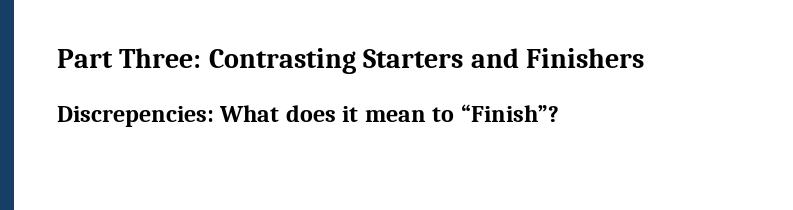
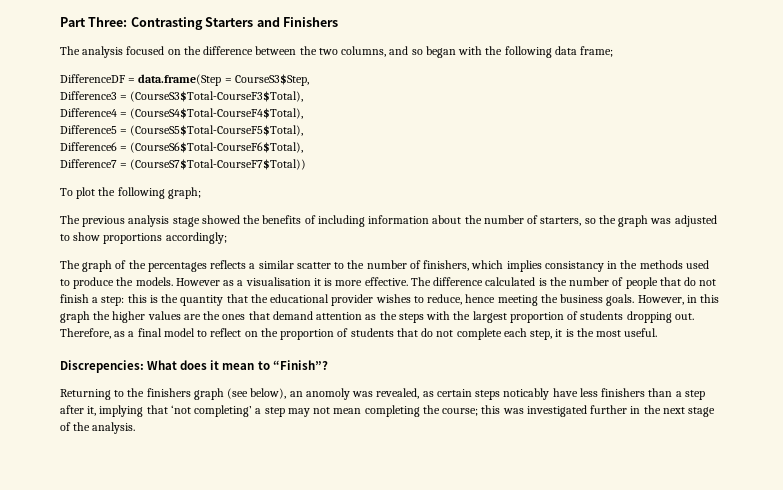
(645, 58) none -> [60,46,614,58] [60,74,309,86] [60,91,304,102] [60,108,304,119] [60,125,304,136] [60,142,304,153] [60,159,307,170] [60,187,201,199] [60,215,717,227] [60,232,227,244] [60,260,709,272] [60,277,717,289] [60,294,720,306] [60,311,694,323] [60,328,658,340] // The analysis focused on the difference between the two columns, and so began with the following data frame; // DifferenceDF = data.frame(Step = CourseS3$Step, // Difference3 = (CourseS3$Total-CourseF3$Total), // Difference4 = (CourseS4$Total-CourseF4$Total), // Difference5 = (CourseS5$Total-CourseF5$Total), // Difference6 = (CourseS6$Total-CourseF6$Total), // Difference7 = (CourseS7$Total-CourseF7$Total)) // To plot the following graph; // The previous analysis stage showed the benefits of including information about the number of starters, so the graph was adjusted to show proportions accordingly; // The graph of the percentages reflects a similar scatter to the number of finishers, which implies consistancy in the methods used to produce the models. However as a visualisation it is more effective. The difference calculated is the number of people that do not finish a step: this is the quantity that the educational provider wishes to reduce, hence meeting the business goals. However, in this graph the higher values are the ones that demand attention as the steps with the largest proportion of students dropping out. Therefore, as a final model to reflect on the proportion of students that do not complete each step, it is the most useful.
(559, 113) none -> [60,388,705,400] [60,405,716,417] [60,422,136,434] // Returning to the finishers graph (see below), an anomoly was revealed, as certain steps noticably have less finishers than a step after it, implying that ‘not completing’ a step may not mean completing the course; this was investigated further in the next stage of the analysis.

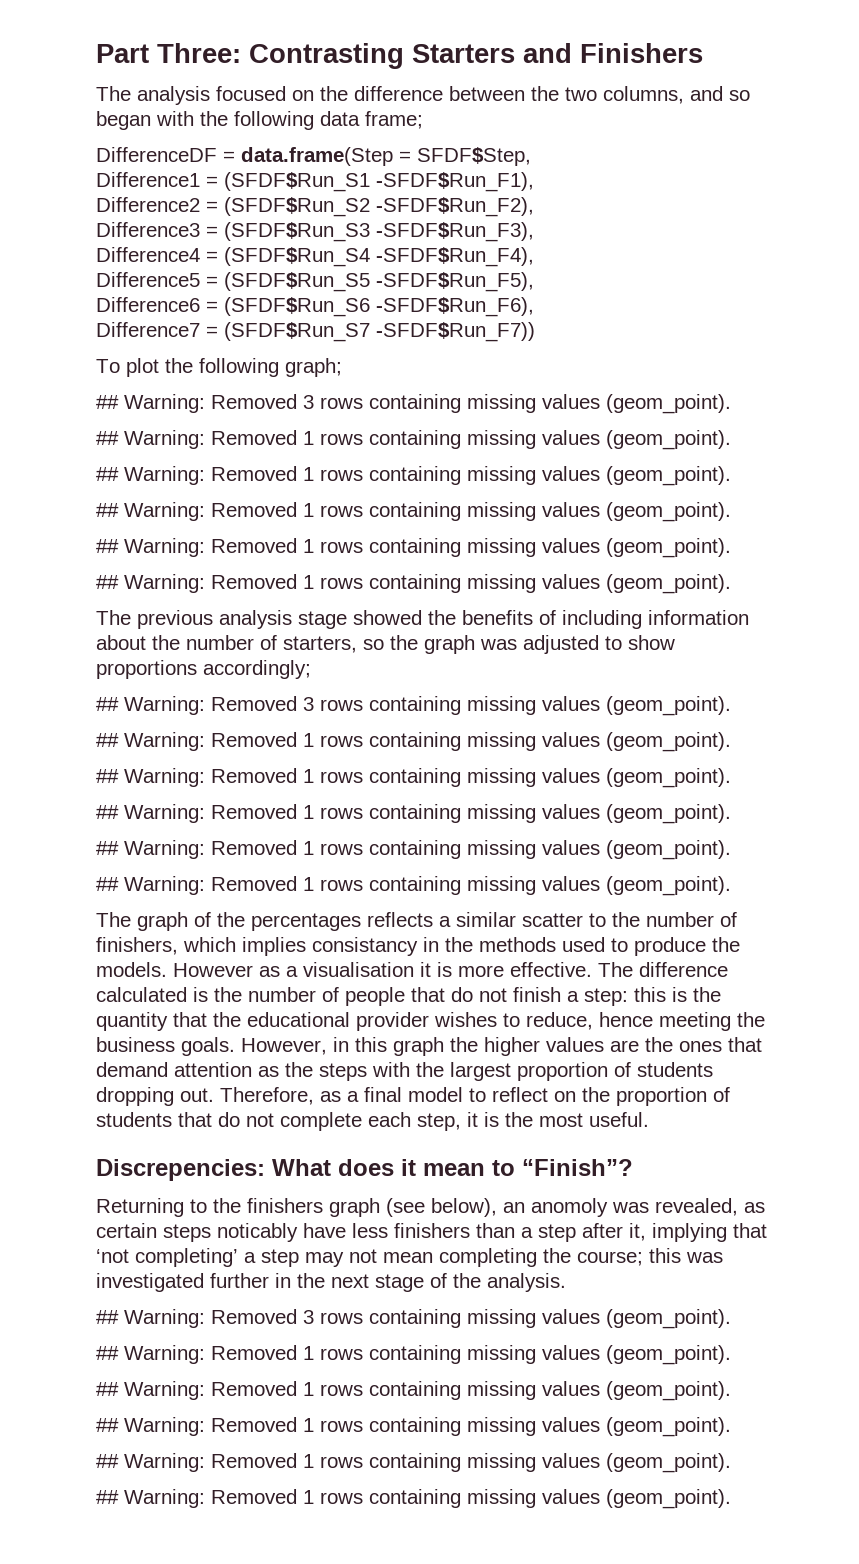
[234,74,309,86] CourseS3$Step, -> [417,147,531,166] [96,172,534,192] [96,197,534,217] SFDF$Step, // Difference1 = (SFDF$Run_S1 -SFDF$Run_F1), // Difference2 = (SFDF$Run_S2 -SFDF$Run_F2),
[130,91,304,102] (CourseS3$Total-CourseF3$Total), -> [224,222,534,242] (SFDF$Run_S3 -SFDF$Run_F3),
[130,108,304,119] (CourseS4$Total-CourseF4$Total), -> [224,247,534,267] (SFDF$Run_S4 -SFDF$Run_F4),
[130,125,304,136] (CourseS5$Total-CourseF5$Total), -> [224,272,534,292] (SFDF$Run_S5 -SFDF$Run_F5),
[130,142,304,153] (CourseS6$Total-CourseF6$Total), -> [224,297,534,317] (SFDF$Run_S6 -SFDF$Run_F6),
[130,159,307,170] (CourseS7$Total-CourseF7$Total)) -> [224,322,535,342] (SFDF$Run_S7 -SFDF$Run_F7))
(201, 193) none -> [96,394,731,414] [96,430,731,450] [96,466,731,486] [96,502,731,522] [96,538,731,558] [96,574,731,594] // ## Warning: Removed 3 rows containing missing values (geom_point). // ## Warning: Removed 1 rows containing missing values (geom_point). // ## Warning: Removed 1 rows containing missing values (geom_point). // ## Warning: Removed 1 rows containing missing values (geom_point). // ## Warning: Removed 1 rows containing missing values (geom_point). // ## Warning: Removed 1 rows containing missing values (geom_point).
(227, 238) none -> [96,696,731,716] [96,732,731,752] [96,768,731,788] [96,804,731,824] [96,840,731,860] [96,876,731,896] // ## Warning: Removed 3 rows containing missing values (geom_point). // ## Warning: Removed 1 rows containing missing values (geom_point). // ## Warning: Removed 1 rows containing missing values (geom_point). // ## Warning: Removed 1 rows containing missing values (geom_point). // ## Warning: Removed 1 rows containing missing values (geom_point). // ## Warning: Removed 1 rows containing missing values (geom_point).
(136, 428) none -> [96,1309,731,1329] [96,1345,731,1365] [96,1381,731,1401] [96,1417,731,1437] [96,1453,731,1473] [96,1489,731,1509] // ## Warning: Removed 3 rows containing missing values (geom_point). // ## Warning: Removed 1 rows containing missing values (geom_point). // ## Warning: Removed 1 rows containing missing values (geom_point). // ## Warning: Removed 1 rows containing missing values (geom_point). // ## Warning: Removed 1 rows containing missing values (geom_point). // ## Warning: Removed 1 rows containing missing values (geom_point).

